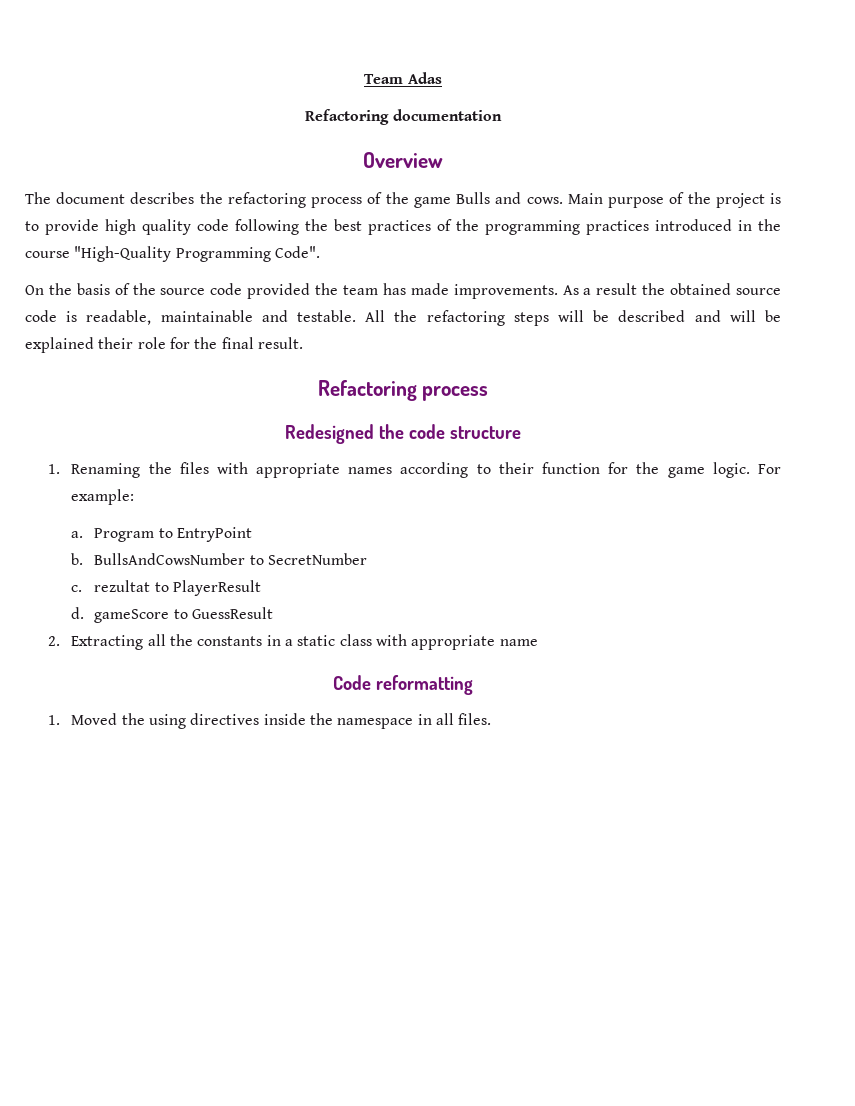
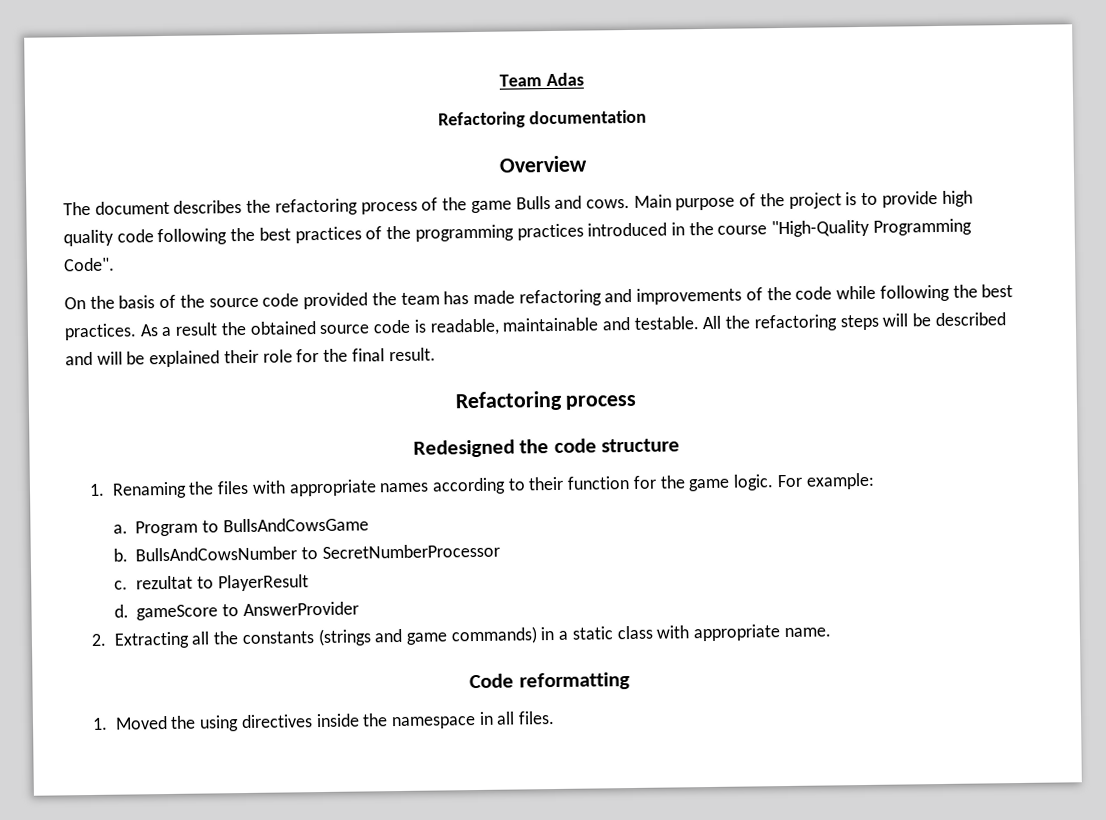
[453,284,558,299] improvements. -> [518,284,1014,307] [64,323,137,341] refactoring and improvements of the code while following the best practices.
[177,527,253,542] EntryPoint -> [222,517,369,533] BullsAndCowsGame
[268,553,368,565] SecretNumber -> [321,543,500,559] SecretNumberProcessor
[192,607,274,619] GuessResult -> [242,601,359,617] AnswerProvider
(263, 641) none -> [317,626,538,647] (strings and game commands)
[499,639,538,646] name -> [783,627,831,638] name.

